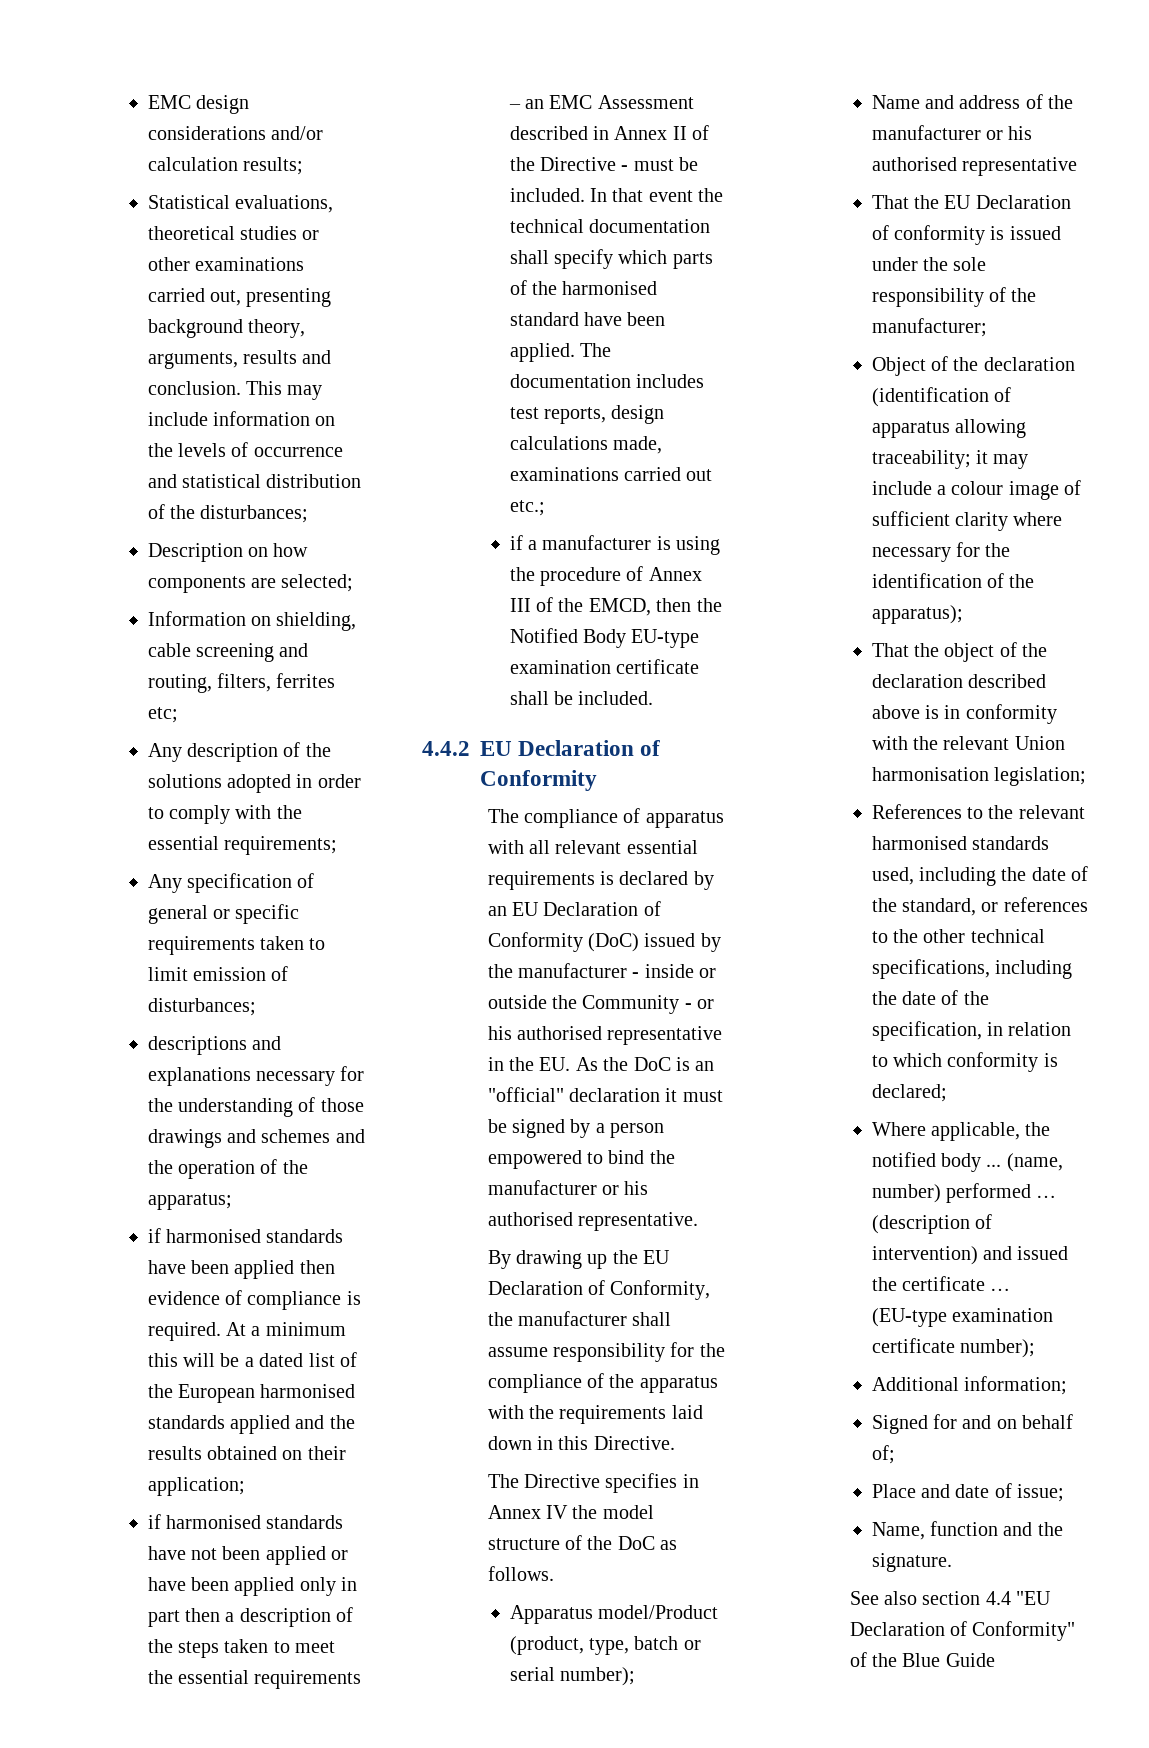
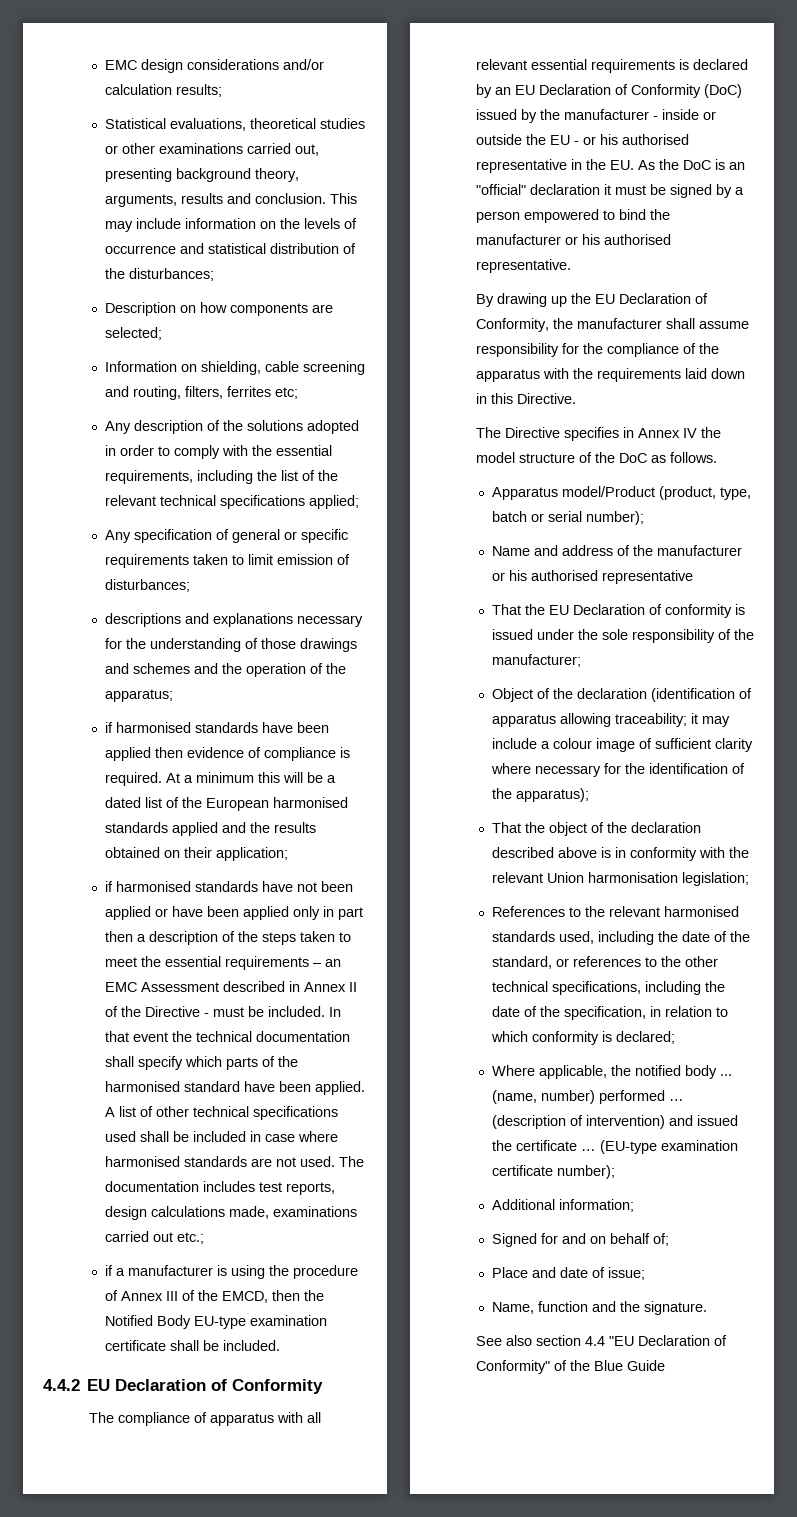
[223,836,337,855] requirements; -> [104,470,338,484] [104,495,359,509] requirements, including the list of the relevant technical specifications applied;
(575, 352) none -> [104,1106,338,1120] [104,1131,338,1142] [104,1156,335,1167] A list of other technical specifications used shall be included in case where harmonised standards are not used.
[582,995,680,1014] Community -> [549,135,570,145] EU

